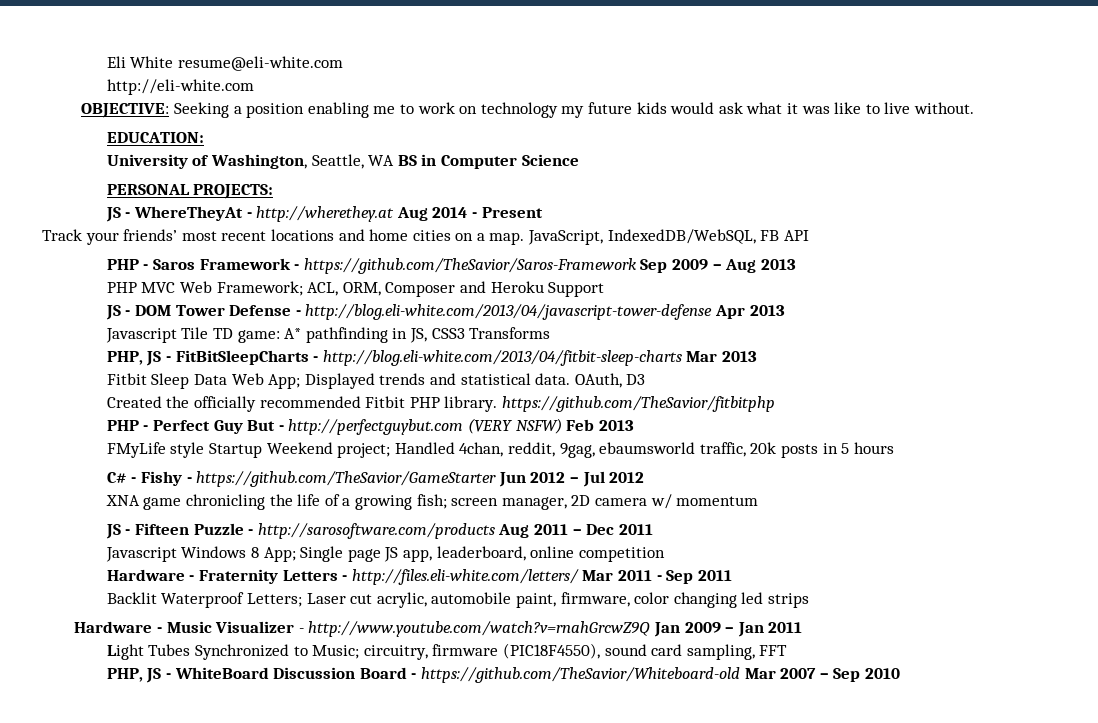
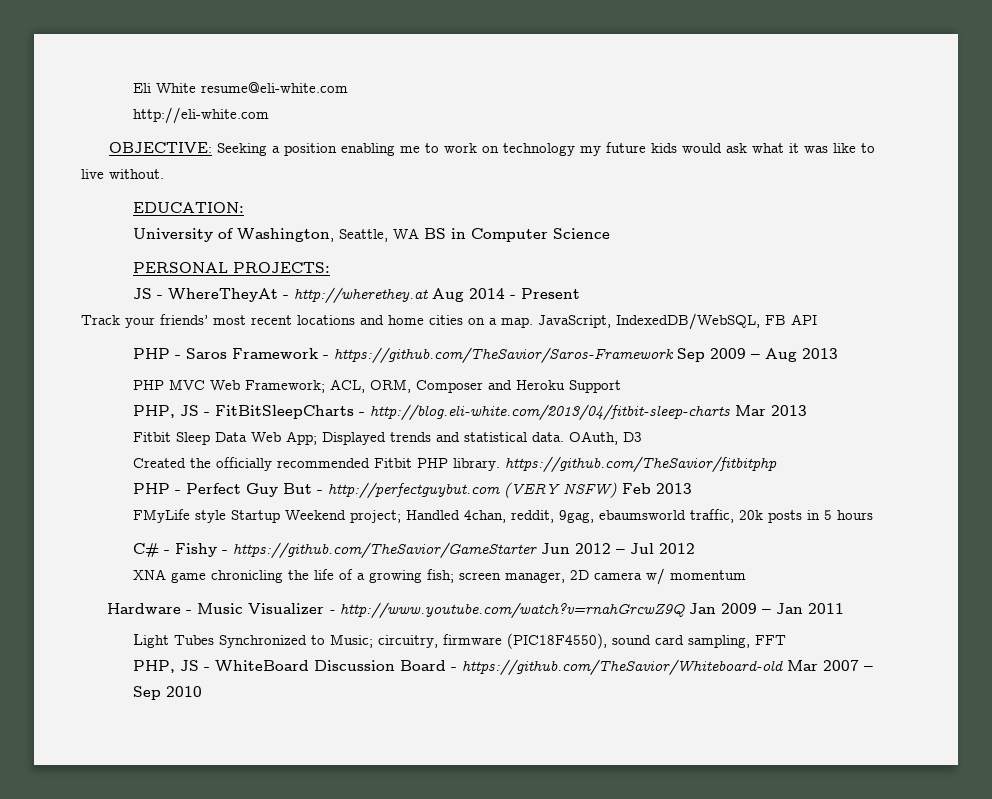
[105,304,785,320] [105,327,551,343] // JS - DOM Tower Defense - http://blog.eli-white.com/2013/04/javascript-tower-defense Apr 2013 // Javascript Tile TD game: A* pathfinding in JS, CSS3 Transforms -> (621, 386) none
[105,523,653,539] [105,546,665,562] [106,569,732,585] [106,592,809,608] // JS - Fifteen Puzzle - http://sarosoftware.com/products Aug 2011 – Dec 2011 // Javascript Windows 8 App; Single page JS app, leaderboard, online competition // Hardware - Fraternity Letters - http://files.eli-white.com/letters/ Mar 2011 - Sep 2011 // Backlit Waterproof Letters; Laser cut acrylic, automobile paint, firmware, color changing led strips -> (746, 575) none

